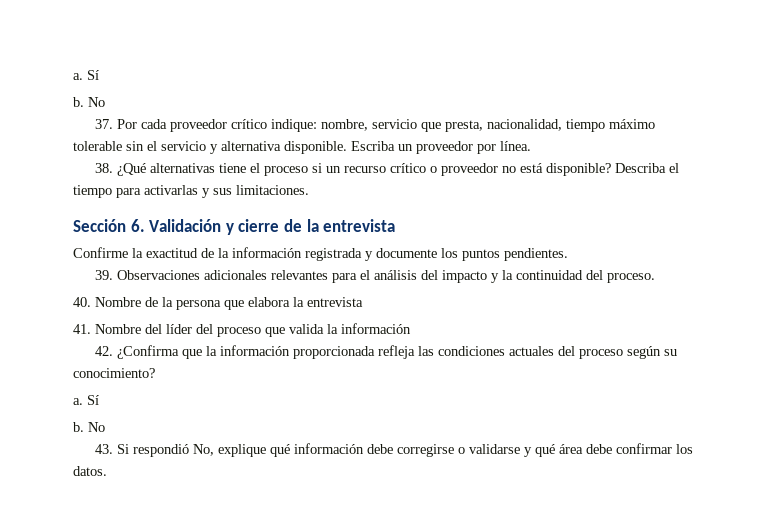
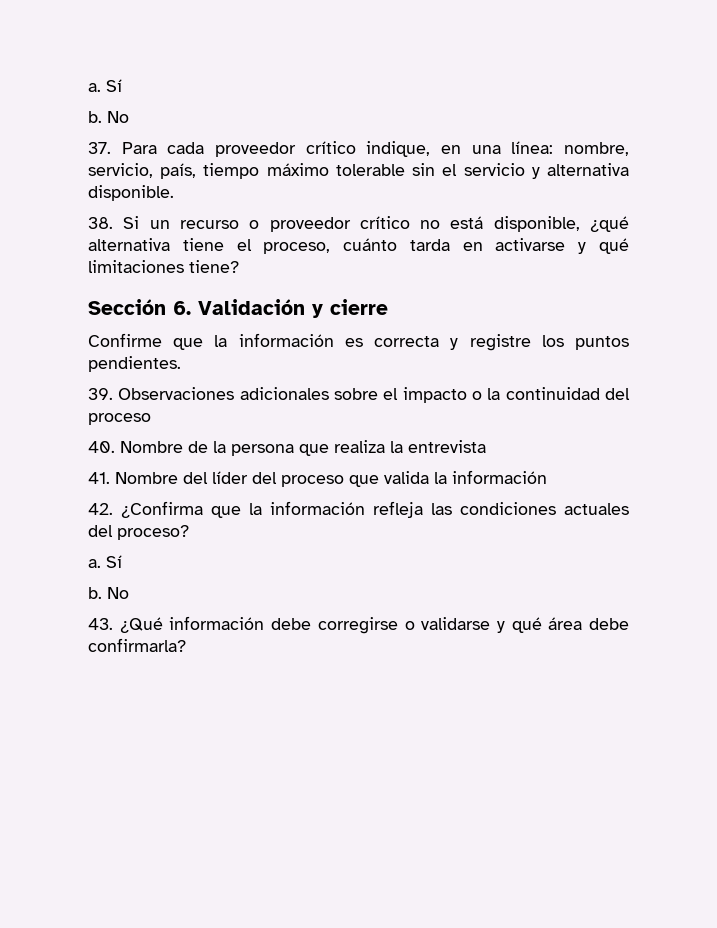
[116,119,137,129] Por -> [121,142,157,154] Para
[270,119,562,132] indique: nombre, servicio que presta, nacionalidad, -> [366,141,629,157] [88,163,197,179] indique, en una línea: nombre, servicio, país,
[351,141,531,154] [94,163,679,176] [73,185,309,198] Escriba un proveedor por línea. // 38. ¿Qué alternativas tiene el proceso si un recurso crítico o proveedor no está disponible? Describa el tiempo para activarlas y sus limitaciones. -> [88,216,629,232] [88,238,629,254] [88,260,239,273] // 38. Si un recurso o proveedor crítico no está disponible, ¿qué alternativa tiene el proceso, cuánto tarda en activarse y qué limitaciones tiene?
[283,219,396,232] [73,247,437,261] de la entrevista // Confirme la exactitud de la información registrada y documente -> [88,333,531,351] // Confirme que la información es correcta y registre
[270,270,499,283] relevantes para el análisis del impacto y -> [334,387,482,403] sobre el impacto o
[606,273,655,283] proceso. -> [88,413,151,425] proceso
[248,297,290,307] elabora -> [334,440,385,453] realiza
[292,346,375,359] proporcionada -> (365, 508) none
[578,346,677,359] [73,368,155,378] proceso según su conocimiento? -> [117,525,189,540] proceso?
[116,444,290,457] Si respondió No, explique qué -> [119,617,163,633] ¿Qué
[615,443,693,454] [73,466,107,476] confirmar los datos. -> [88,638,186,652] confirmarla?

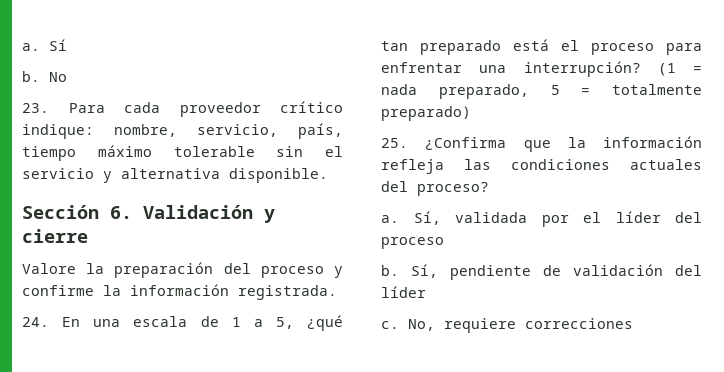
[88,79,122,92] [88,111,129,123] [88,142,111,154] a. Sí // b. No // 37. -> [22,39,67,51] [22,71,67,82] [22,103,49,113] a. Sí // b. No // 23.
[366,141,554,157] indique, en una línea: -> [22,124,94,139] indique:
[88,216,629,232] [88,238,629,254] [88,260,239,273] // 38. Si un recurso o proveedor crítico no está disponible, ¿qué alternativa tiene el proceso, cuánto tarda en activarse y qué limitaciones tiene? -> (328, 175) none
[88,333,629,351] [88,356,181,372] [88,387,630,403] [88,413,151,425] [88,440,486,456] [88,470,547,487] [88,503,113,515] Confirme que la información es correcta y registre los puntos pendientes. // 39. Observaciones adicionales sobre el impacto o la continuidad del proceso // 40. Nombre de la persona que realiza la entrevista // 41. Nombre del líder del proceso que valida la información // 42. -> [22,262,343,278] [22,284,337,300] [22,315,343,331] [381,39,702,55] [381,61,702,77] [381,84,702,99] [381,106,471,121] [381,138,408,148] Valore la preparación del proceso y confirme la información registrada. // 24. En una escala de 1 a 5, ¿qué tan preparado está el proceso para enfrentar una interrupción? (1 = nada preparado, 5 = totalmente preparado) // 25.
[106,555,122,568] [88,587,129,599] [88,616,629,634] [88,638,186,652] Sí // b. No // 43. ¿Qué información debe corregirse o validarse y qué área debe confirmarla? -> [413,211,702,227] [381,237,444,249] [381,264,702,280] [381,286,426,298] [381,318,633,333] Sí, validada por el líder del proceso // b. Sí, pendiente de validación del líder // c. No, requiere correcciones

